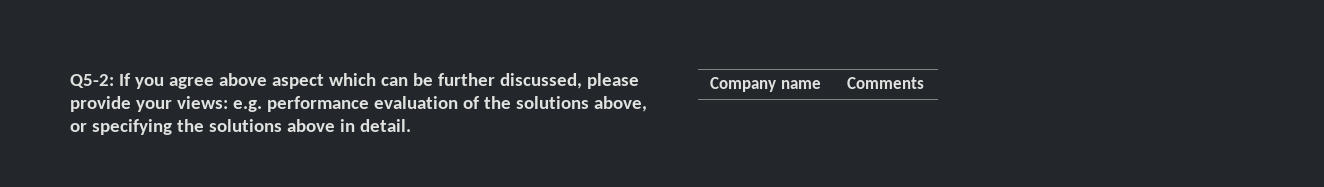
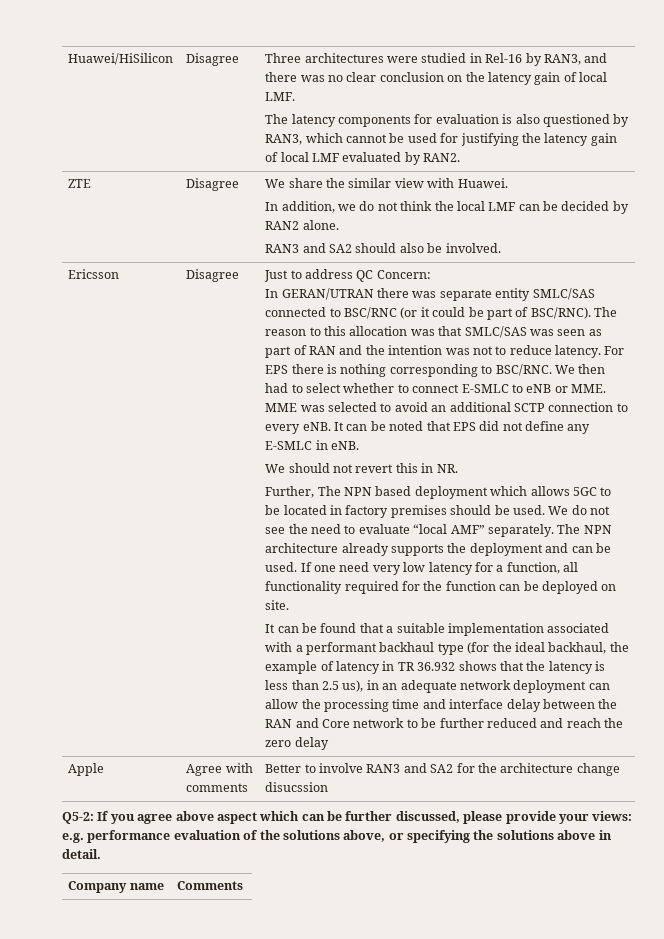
(70, 81) none -> [68,53,174,65] [186,53,240,66] [265,53,608,66] [265,72,608,85] [265,92,296,101] [265,114,630,127] [265,133,617,146] [265,152,461,165] [68,179,92,188] [186,178,240,191] [265,178,508,188] [265,201,629,214] [265,220,339,230] [265,243,501,253] [68,269,120,279] [186,269,240,282] [264,269,431,282] [265,288,595,301] [265,307,618,320] [265,326,602,338] [265,345,625,358] [265,364,606,377] [265,383,607,393] [265,402,628,412] [265,421,591,434] [265,440,360,450] [265,463,458,473] [265,486,612,499] [265,505,611,518] [265,524,612,537] [265,543,611,556] [265,562,579,575] [265,581,617,594] [265,600,290,610] [265,623,610,636] [265,642,629,655] [265,661,606,674] [265,680,610,693] [265,699,618,712] [265,718,624,728] [265,737,329,750] [68,763,105,776] [186,763,253,776] [186,783,249,792] [265,763,620,776] [265,782,329,792] Huawei/HiSilicon | Disagree | Three architectures were studied in Rel-16 by RAN3, and there was no clear conclusion on the latency gain of local LMF. // The latency components for evaluation is also questioned by RAN3, which cannot be used for justifying the latency gain of local LMF evaluated by RAN2. // ZTE | Disagree | We share the similar view with Huawei. // In addition, we do not think the local LMF can be decided by RAN2 alone. // RAN3 and SA2 should also be involved. // Ericsson | Disagree | Just to address QC Concern: // In GERAN/UTRAN there was separate entity SMLC/SAS connected to BSC/RNC (or it could be part of BSC/RNC). The reason to this allocation was that SMLC/SAS was seen as part of RAN and the intention was not to reduce latency. For EPS there is nothing corresponding to BSC/RNC. We then had to select whether to connect E-SMLC to eNB or MME. MME was selected to avoid an additional SCTP connection to every eNB. It can be noted that EPS did not define any E-SMLC in eNB. // We should not revert this in NR. // Further, The NPN based deployment which allows 5GC to be located in factory premises should be used. We do not see the need to evaluate “local AMF” separately. The NPN architecture already supports the deployment and can be used. If one need very low latency for a function, all functionality required for the function can be deployed on site. // It can be found that a suitable implementation associated with a performant backhaul type (for the ideal backhaul, the example of latency in TR 36.932 shows that the latency is less than 2.5 us), in an adequate network deployment can allow the processing time and interface delay between the RAN and Core network to be further reduced and reach the zero delay // Apple | Agree with comments | Better to involve RAN3 and SA2 for the architecture change disucssion //

